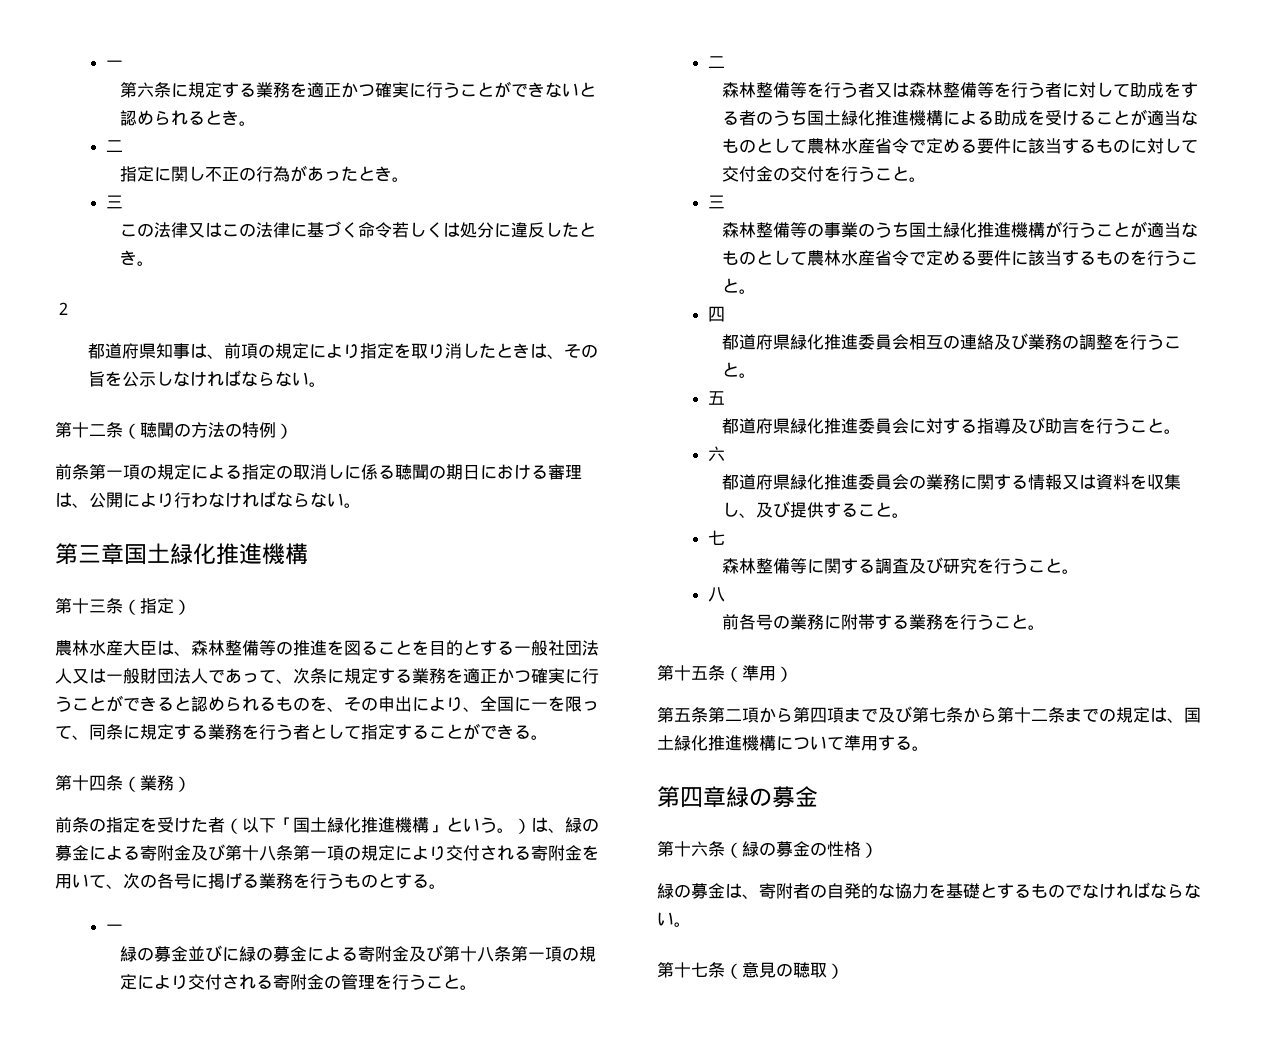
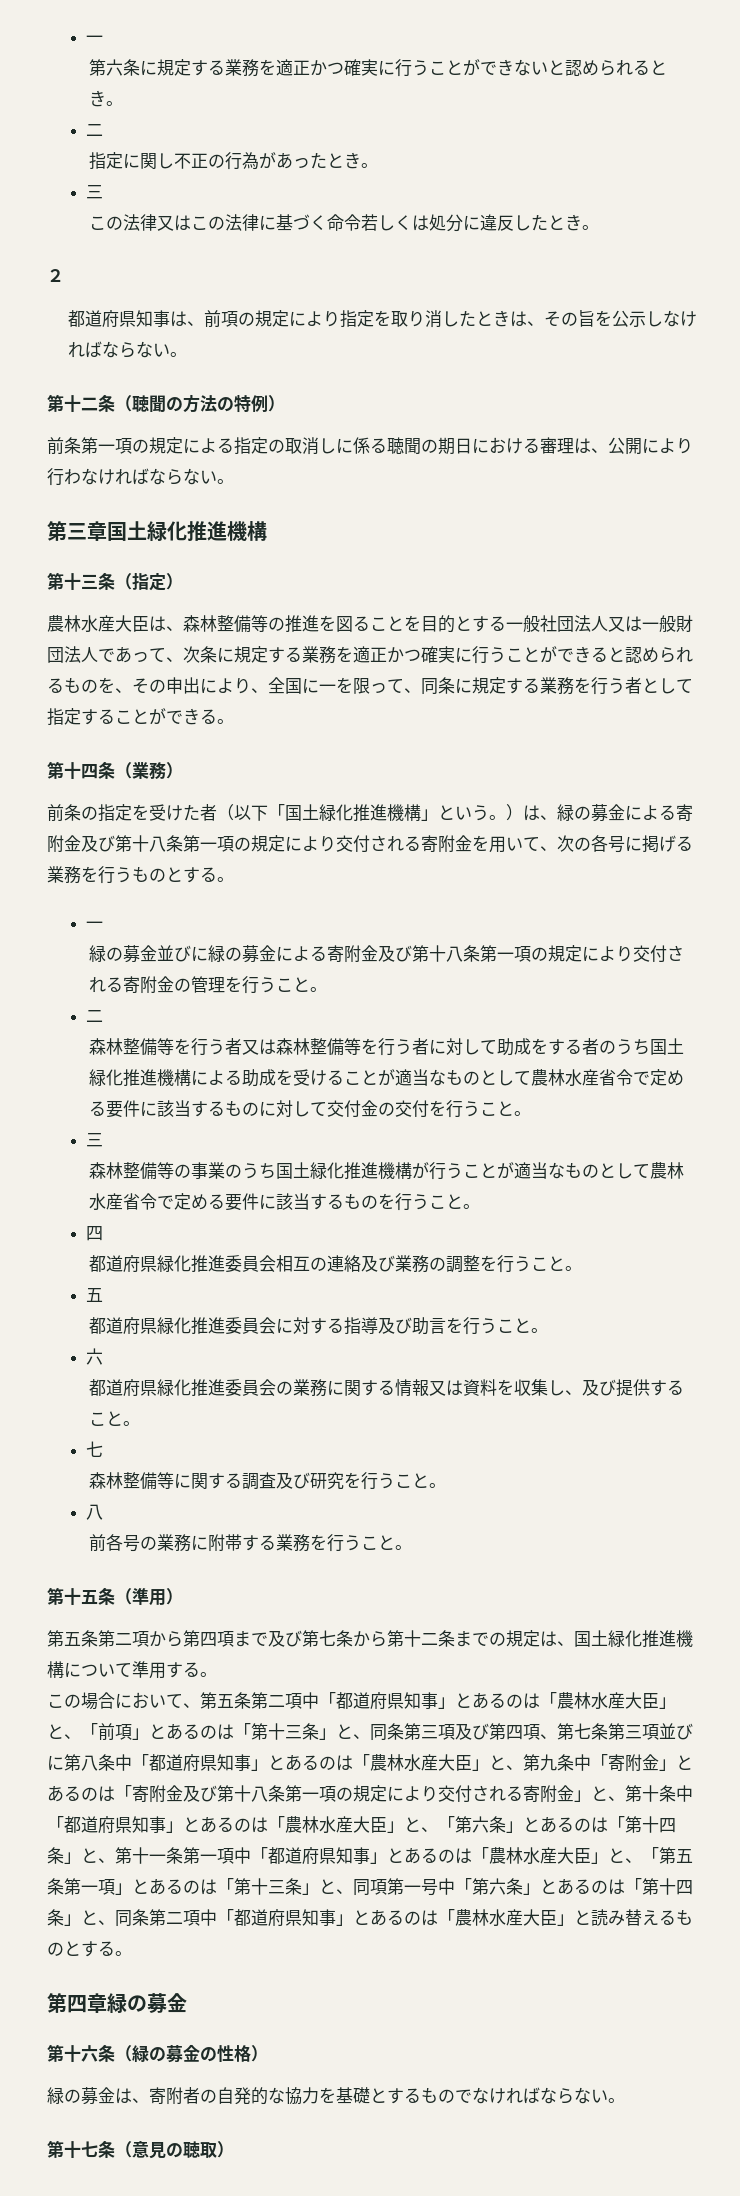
(929, 748) none -> [47,1692,676,1710] [47,1723,693,1741] [47,1754,693,1772] [47,1785,693,1803] [47,1816,676,1834] [47,1847,693,1865] [47,1878,693,1896] [47,1909,693,1927] [47,1941,132,1957] // この場合において、第五条第二項中「都道府県知事」とあるのは「農林水産大臣」と、「前項」とあるのは「第十三条」と、同条第三項及び第四項、第七条第三項並びに第八条中「都道府県知事」とあるのは「農林水産大臣」と、第九条中「寄附金」とあるのは「寄附金及び第十八条第一項の規定により交付される寄附金」と、第十条中「都道府県知事」とあるのは「農林水産大臣」と、「第六条」とあるのは「第十四条」と、第十一条第一項中「都道府県知事」とあるのは「農林水産大臣」と、「第五条第一項」とあるのは「第十三条」と、同項第一号中「第六条」とあるのは「第十四条」と、同条第二項中「都道府県知事」とあるのは「農林水産大臣」と読み替えるものとする。

